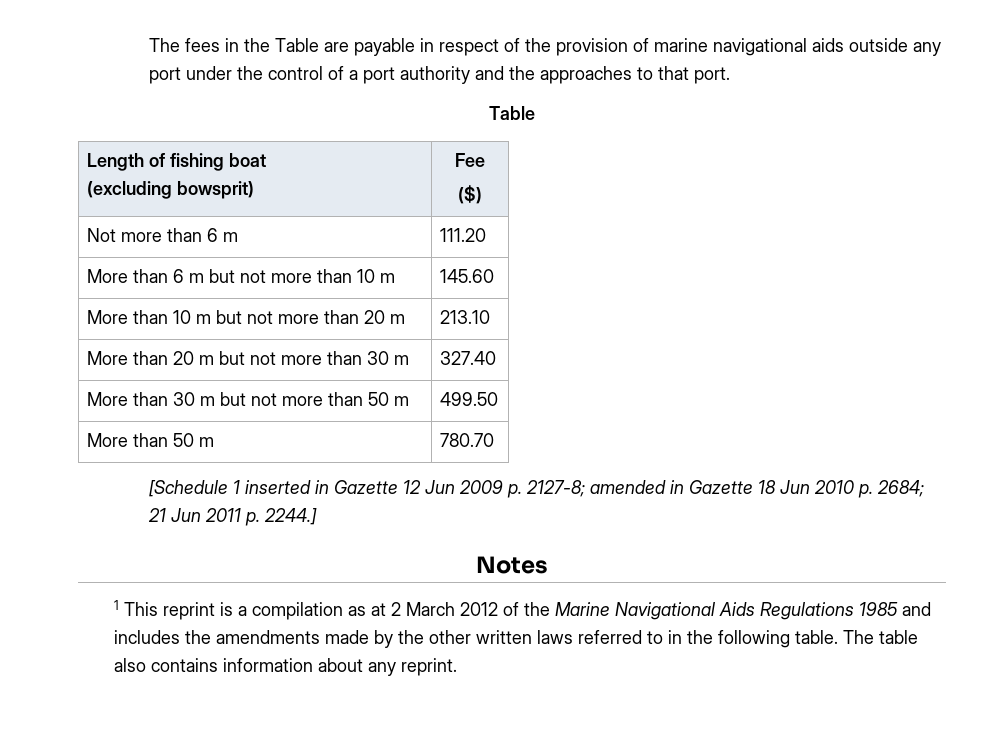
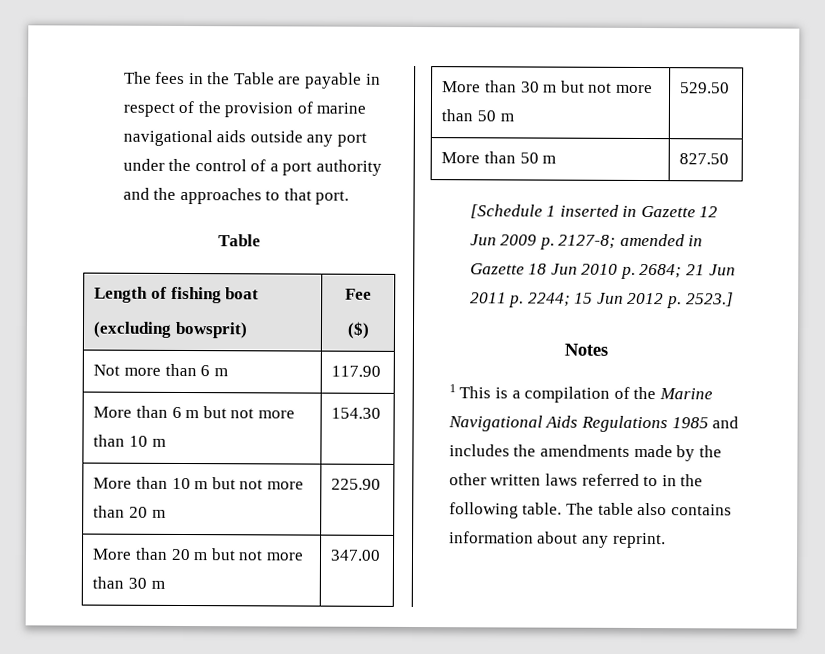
[440,228,487,242] 111.20 -> [331,365,382,377] 117.90
[440,269,495,283] 145.60 -> [331,407,382,419] 154.30
[440,310,491,324] 213.10 -> [331,478,382,490] 225.90
[440,351,497,365] 327.40 -> [330,549,382,561] 347.00
[440,392,499,406] 499.50 -> [680,82,731,94] 529.50
[440,433,495,447] 780.70 -> [679,153,730,165] 827.50
[264,508,318,525] 2244.] -> [527,292,734,309] 2244; 15 Jun 2012 p. 2523.]
[162,602,215,620] reprint -> (492, 392) none
[347,602,498,616] as at 2 March 2012 -> (611, 394) none

